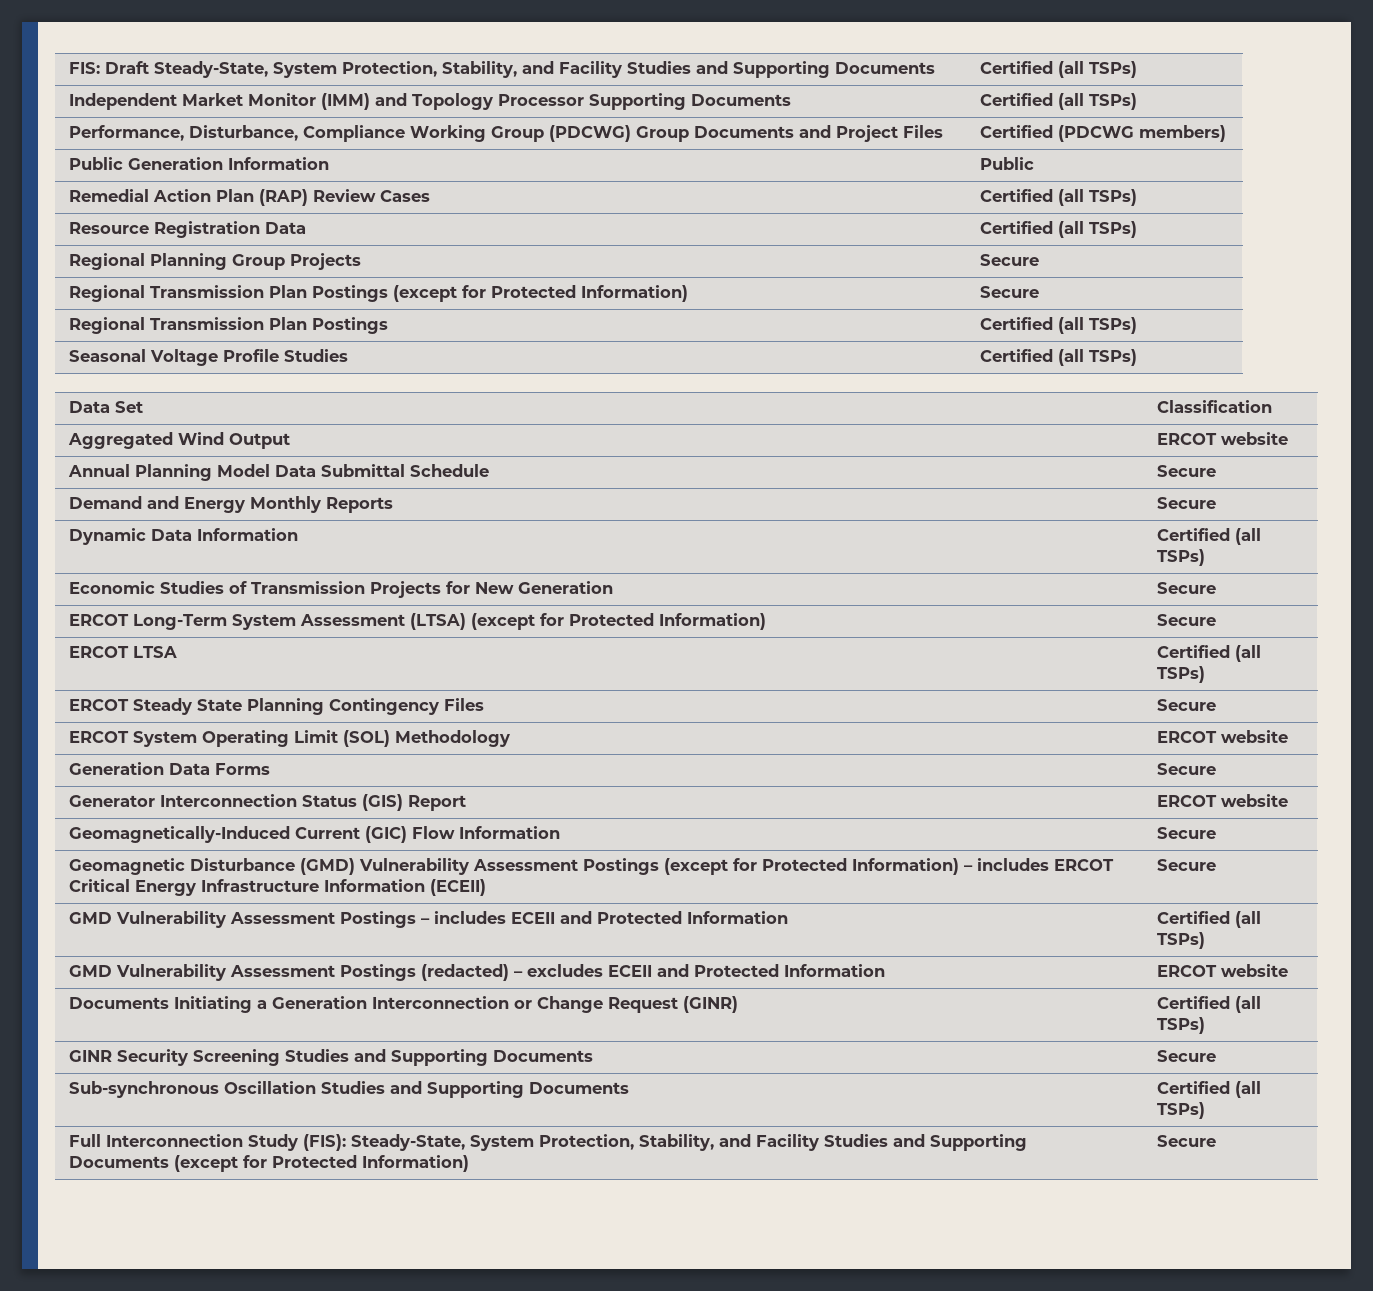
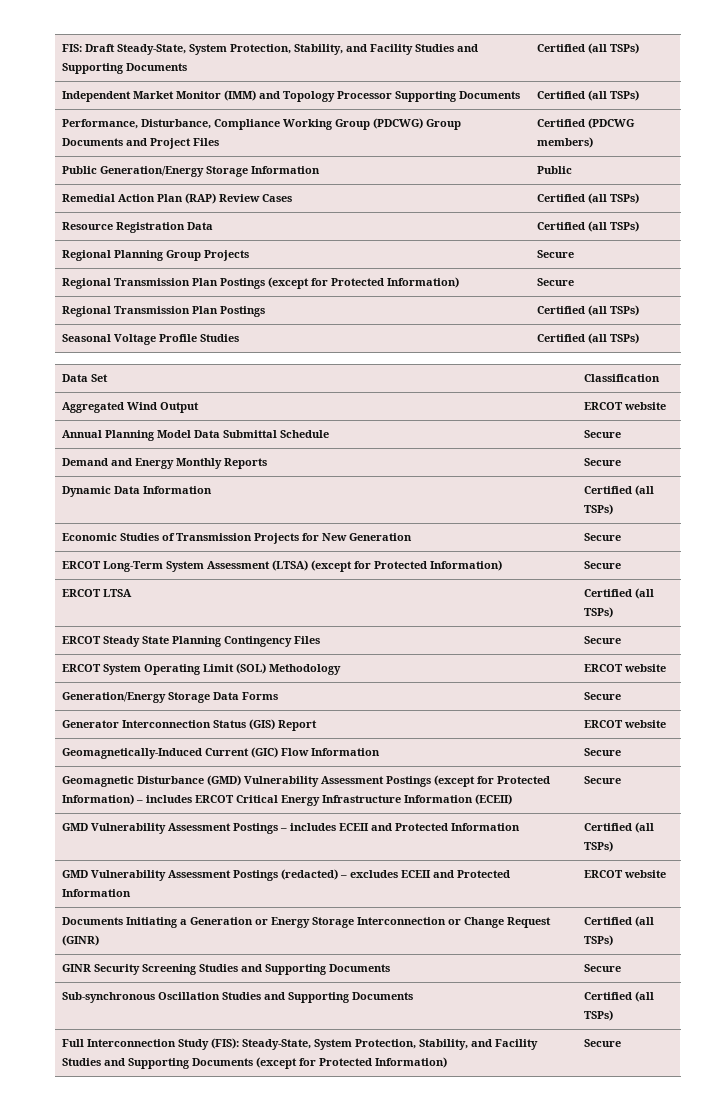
[128,157,224,170] Generation -> [99,166,248,177] Generation/Energy Storage
[69,762,165,775] Generation -> [61,692,210,703] Generation/Energy Storage
(368, 1002) none -> [254,917,354,928] or Energy Storage

